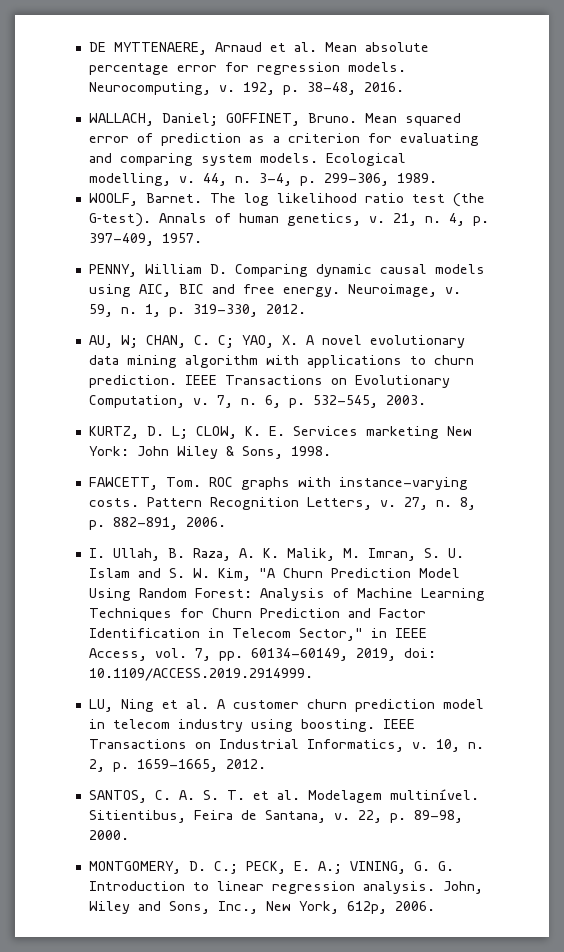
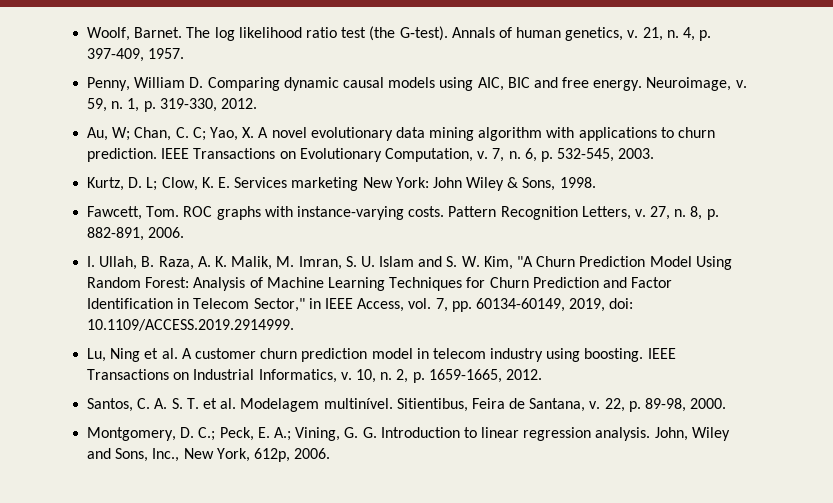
[88,42,429,55] [88,62,406,75] [88,82,404,95] [88,113,461,126] [88,133,479,146] [88,153,406,166] [88,173,437,186] [88,193,138,206] DE MYTTENAERE, Arnaud et al. Mean absolute percentage error for regression models. Neurocomputing, v. 192, p. 38-48, 2016. // WALLACH, Daniel; GOFFINET, Bruno. Mean squared error of prediction as a criterion for evaluating and comparing system models. Ecological modelling, v. 44, n. 3-4, p. 299-306, 1989. // WOOLF, -> [87,27,131,41] Woolf,
[88,264,137,277] PENNY, -> [87,77,131,91] Penny,
[88,335,186,348] AU, W; CHAN, -> [87,127,172,141] Au, W; Chan,
[241,335,274,348] YAO, -> [209,127,238,141] Yao,
[88,426,139,439] KURTZ, -> [87,177,125,191] Kurtz,
[195,426,237,439] CLOW, -> [161,177,198,191] Clow,
[88,477,158,490] FAWCETT, -> [87,206,143,220] Fawcett,
[88,699,113,712] LU, -> [87,348,107,362] Lu,
[88,790,147,803] SANTOS, -> [87,398,134,412] Santos,
[88,861,181,874] MONTGOMERY, -> [87,427,177,441] Montgomery,
[245,861,286,874] PECK, -> [219,427,254,441] Peck,
[349,861,406,874] VINING, -> [295,427,341,441] Vining,

